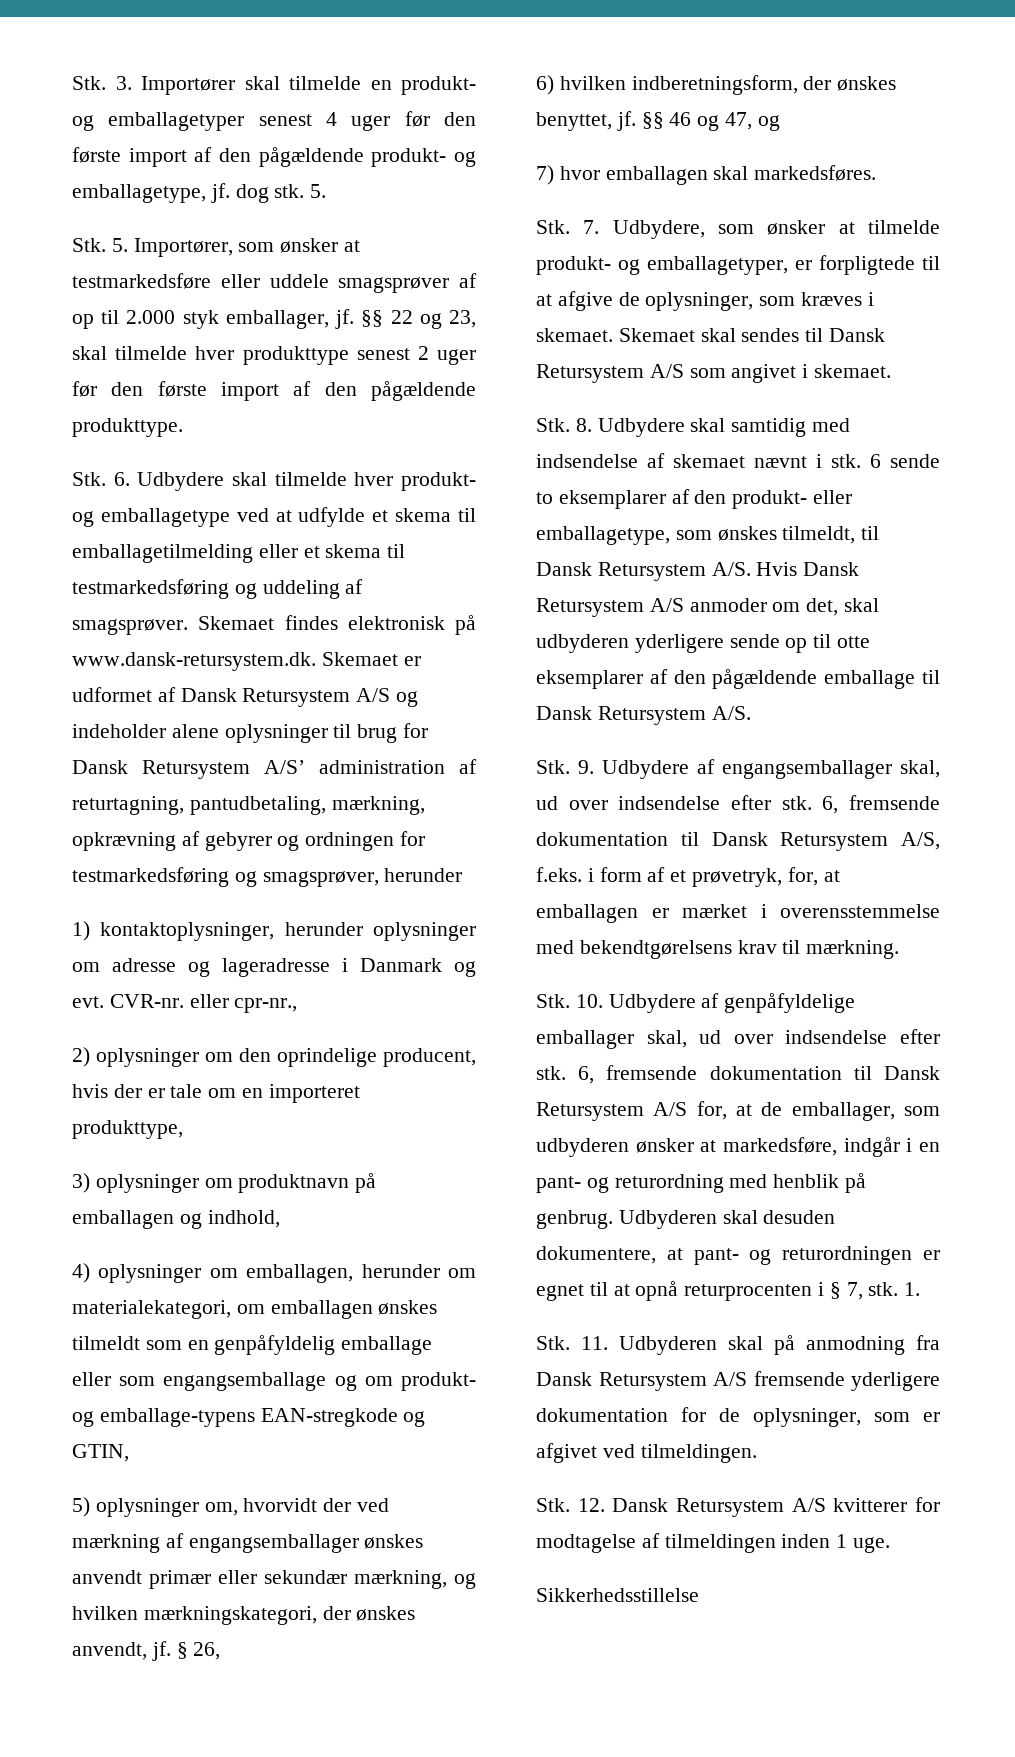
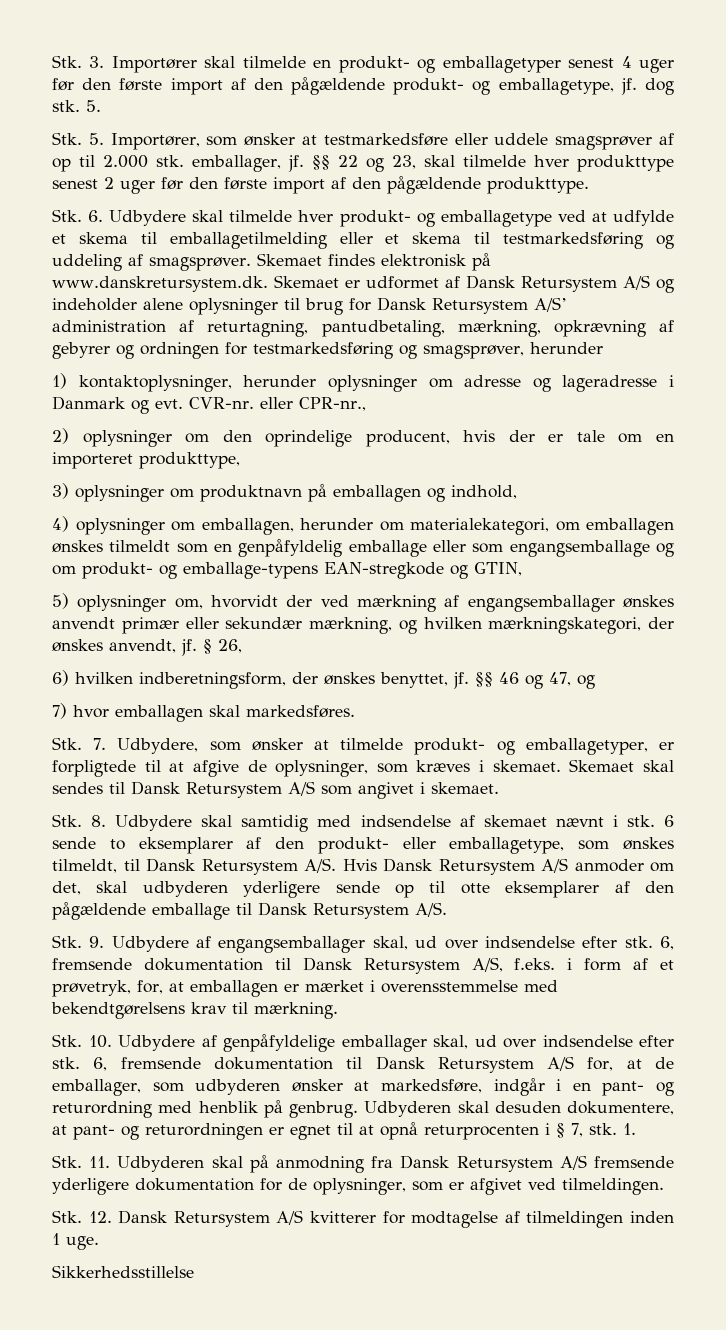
[182,310,219,329] styk -> [156,155,184,167] stk.
[72,652,316,671] www.dansk-retursystem.dk. -> [52,276,268,292] www.danskretursystem.dk.
[234,998,298,1013] cpr-nr., -> [298,397,366,411] CPR-nr.,

